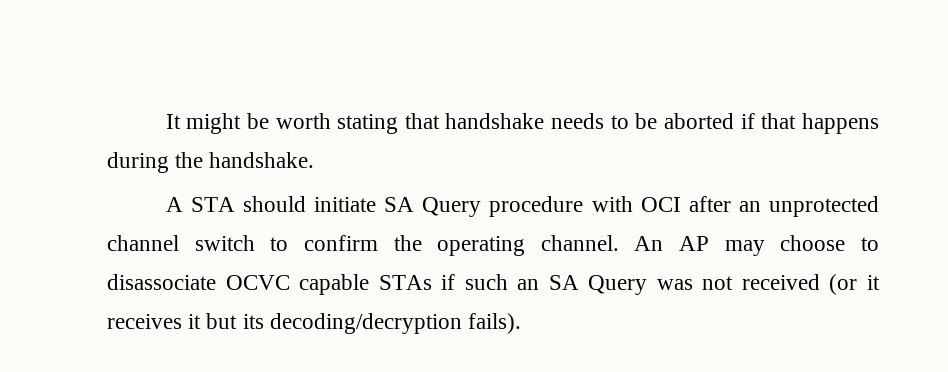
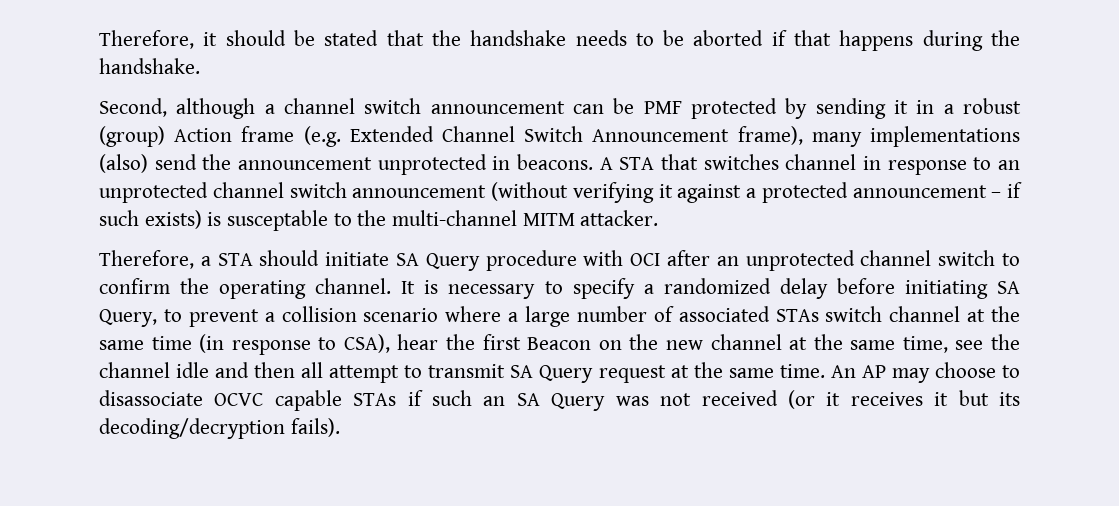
[165,113,440,134] It might be worth stating that -> [99,30,461,49] Therefore, it should be stated that the
[165,197,183,212] A -> [99,98,1022,119] [99,126,1020,147] [99,154,1020,175] [99,182,1022,203] [99,210,659,231] [99,250,211,269] Second, although a channel switch announcement can be PMF protected by sending it in a robust (group) Action frame (e.g. Extended Channel Switch Announcement frame), many implementations (also) send the announcement unprotected in beacons. A STA that switches channel in response to an unprotected channel switch announcement (without verifying it against a protected announcement – if such exists) is susceptable to the multi-channel MITM attacker. // Therefore, a
(619, 243) none -> [401,278,1020,299] [99,306,1020,327] [99,334,1020,355] [99,362,825,383] It is necessary to specify a randomized delay before initiating SA Query, to prevent a collision scenario where a large number of associated STAs switch channel at the same time (in response to CSA), hear the first Beacon on the new channel at the same time, see the channel idle and then all attempt to transmit SA Query request at the same time.

